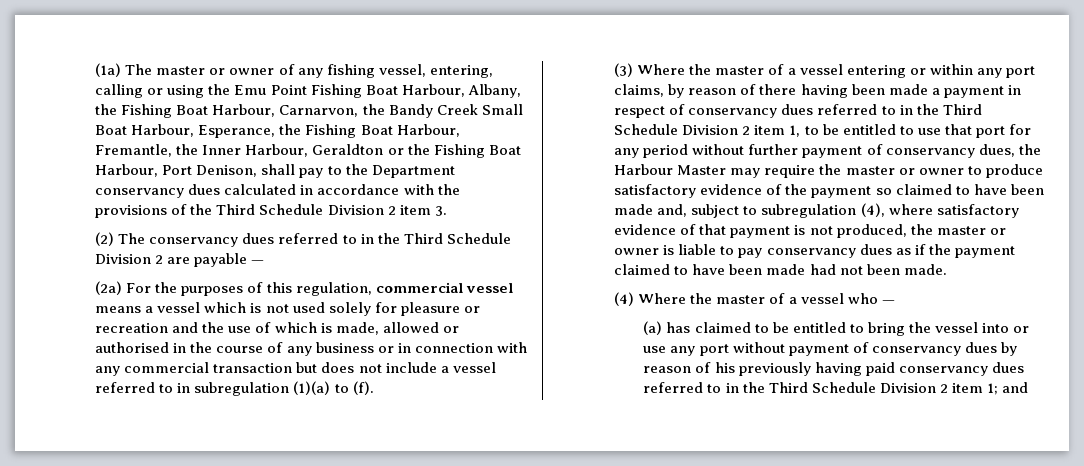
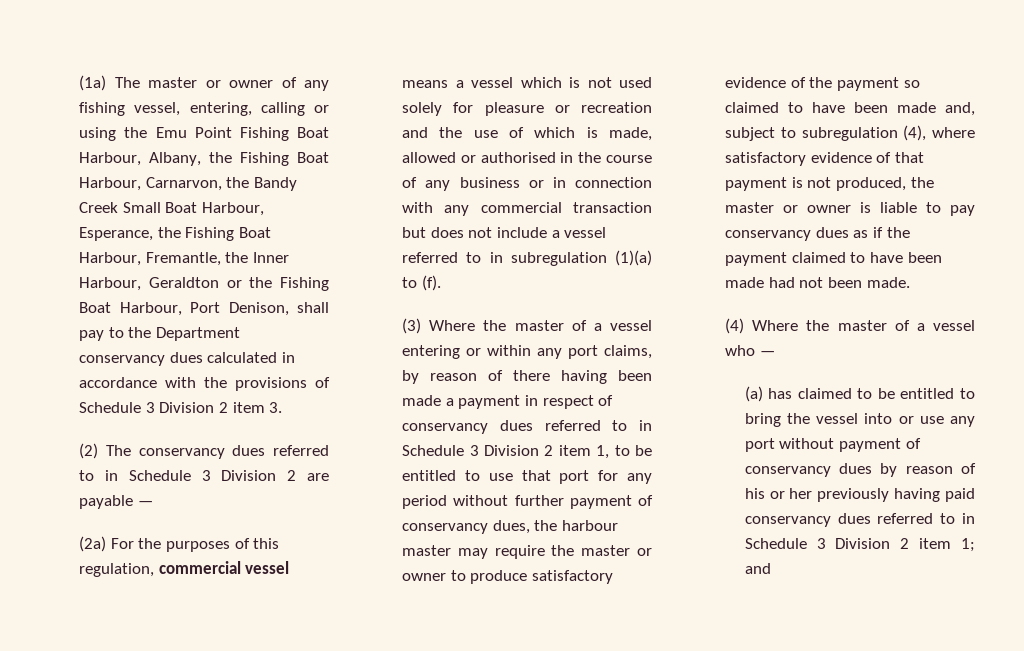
[190,204,324,215] the Third Schedule -> [79,402,155,413] Schedule 3
[377,233,511,244] the Third Schedule -> [128,470,211,481] Schedule 3
[916,104,982,115] [614,124,679,135] the Third Schedule -> [402,445,479,456] Schedule 3
[614,164,727,175] Harbour Master -> [561,520,618,531] [402,545,452,556] harbour master
(735, 367) none -> [769,488,813,499] or her
[742,382,876,393] the Third Schedule -> [744,538,826,549] Schedule 3

